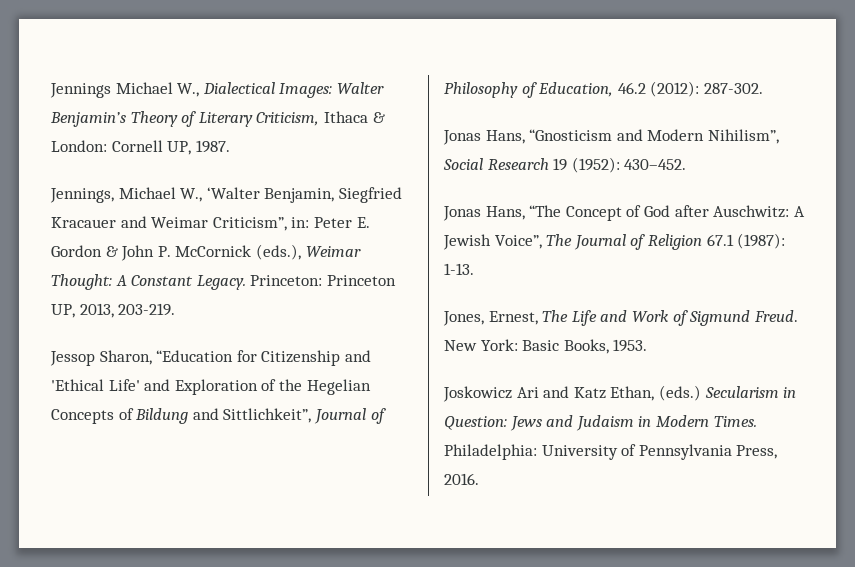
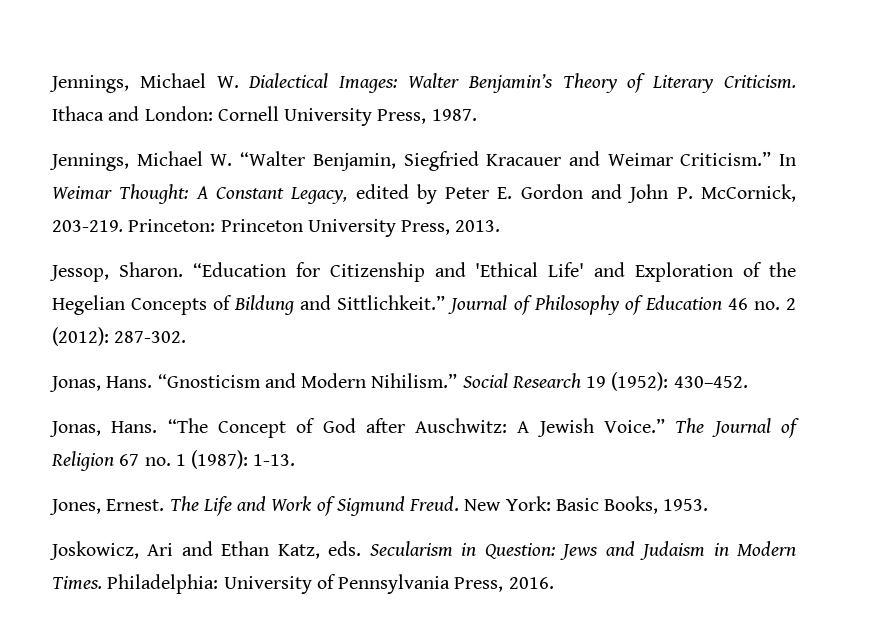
[50,82,200,98] Jennings Michael W., -> [49,73,239,93] Jennings, Michael W.
[256,111,385,126] [51,140,192,155] Criticism, Ithaca & London: Cornell UP, -> [724,75,796,89] [52,106,427,126] Criticism. Ithaca and London: Cornell University Press,
[180,187,260,202] W., ‘Walter -> [210,151,306,166] W. “Walter
[212,217,370,231] [51,244,361,261] [51,274,396,290] [51,303,176,318] [50,350,152,366] Criticism”, in: Peter E. Gordon & John P. McCornick (eds.), Weimar Thought: A Constant Legacy. Princeton: Princeton UP, 2013, 203-219. // Jessop Sharon, -> [680,151,797,166] [52,184,796,204] [52,219,501,237] [49,262,183,282] Criticism.” In Weimar Thought: A Constant Legacy, edited by Peter E. Gordon and John P. McCornick, 203-219. Princeton: Princeton University Press, 2013. // Jessop, Sharon.
[223,408,312,423] Sittlichkeit”, -> [337,295,446,310] Sittlichkeit.”
[538,82,646,97] Education, 46.2 -> [644,295,797,310] Education 46 no. 2
[443,130,525,145] Jonas Hans, -> [49,376,153,392] Jonas, Hans.
[707,129,779,144] Nihilism”, -> [371,373,458,388] Nihilism.”
[443,206,525,221] Jonas Hans, -> [49,421,158,437] Jonas, Hans.
[494,235,542,249] Voice”, -> [604,418,666,433] Voice.”
[706,234,734,246] 67.1 -> [119,454,186,466] 67 no. 1
[488,311,538,325] Ernest, -> [106,499,165,511] Ernest.
[443,386,512,402] Joskowicz -> [49,541,139,560] Joskowicz,
[573,385,701,401] Katz Ethan, (eds.) -> [221,541,362,559] Ethan Katz, eds.

